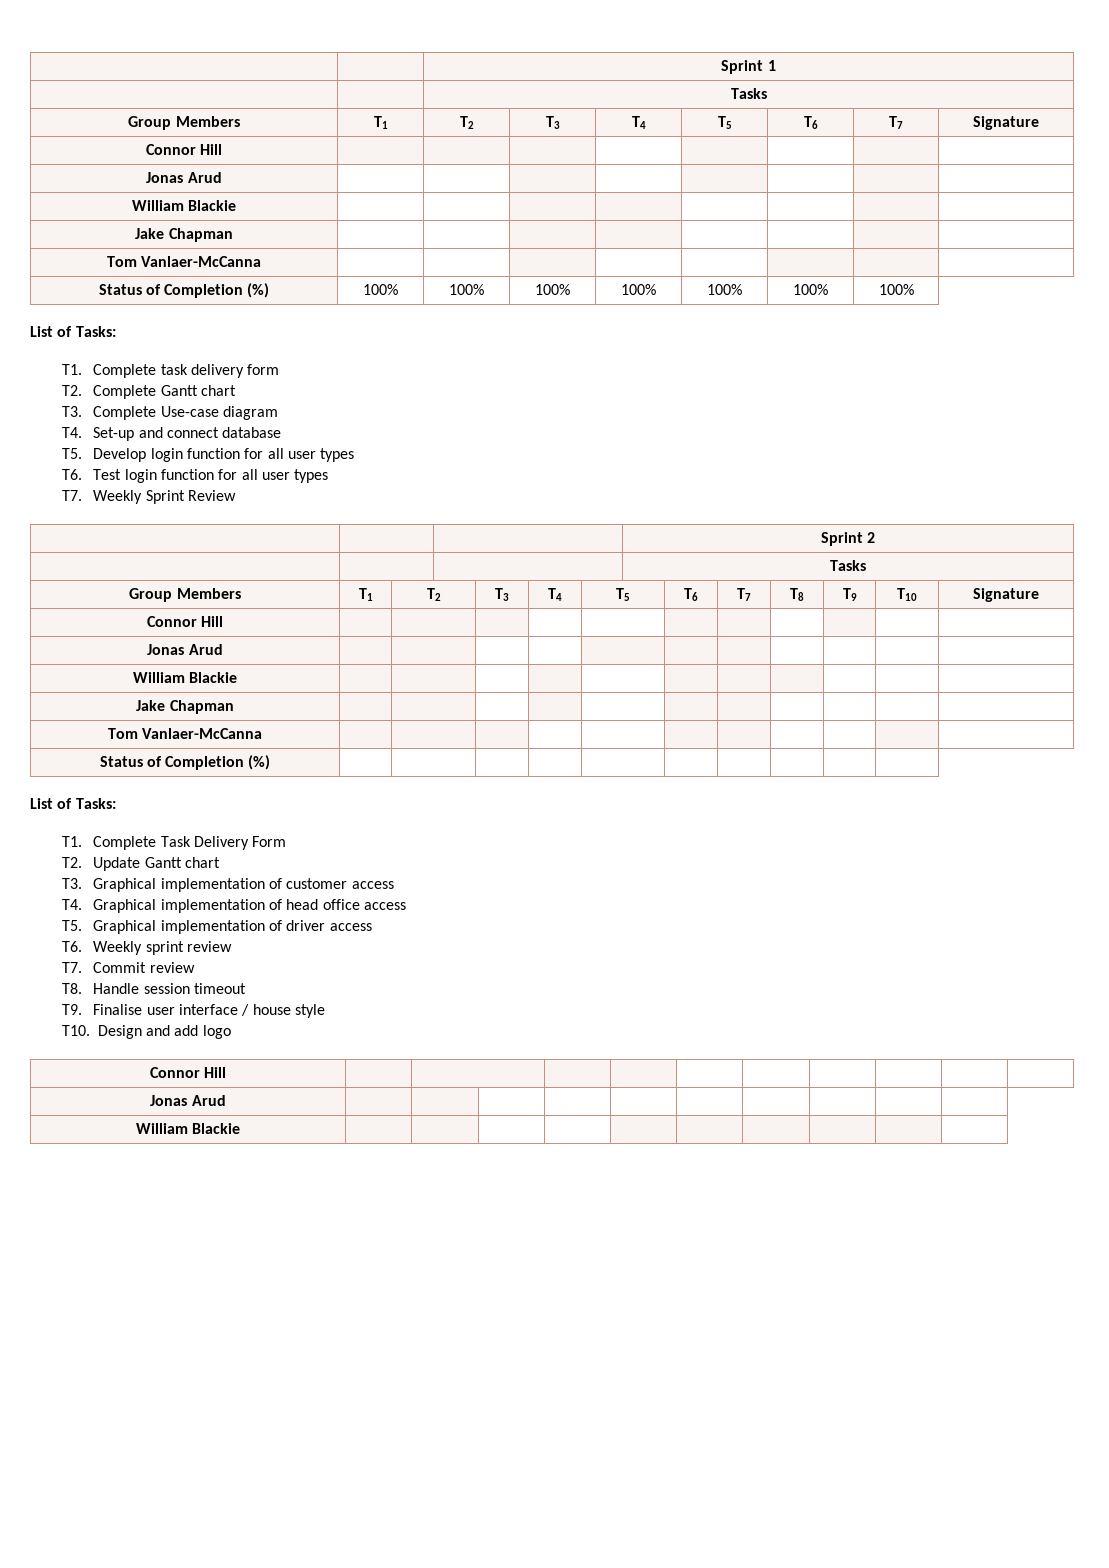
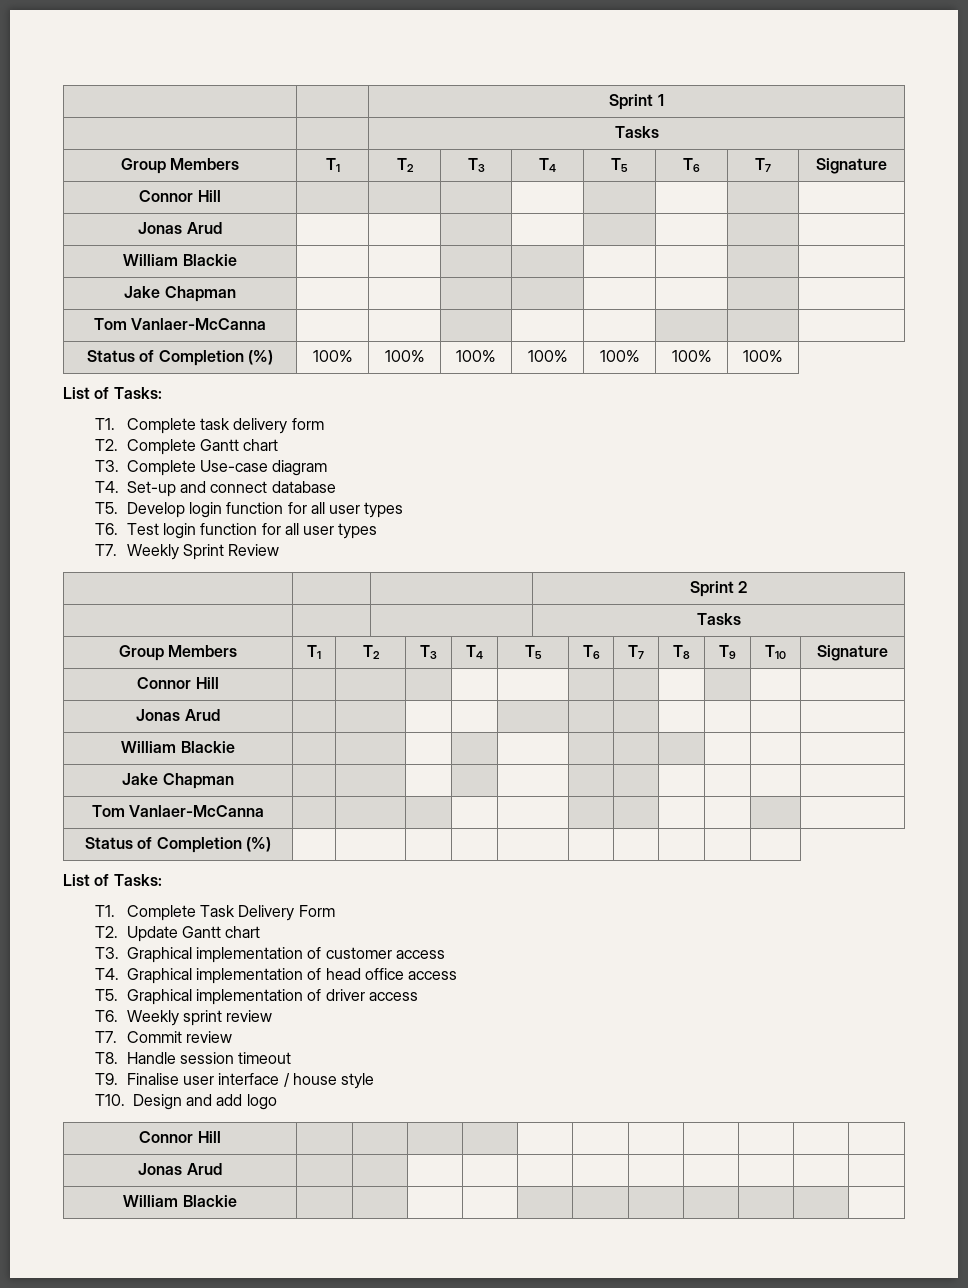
[150,1095,226,1106] [135,1123,241,1134] // Jonas Arud | | | | | | | | | | // William Blackie | | | | | | | | | | -> [138,1163,222,1175] [123,1195,237,1207] | // Jonas Arud | | | | | | | | | | | // William Blackie | | | | | | | | | | |

